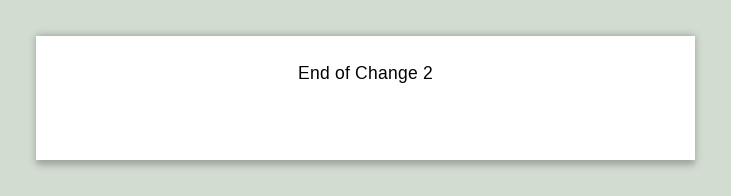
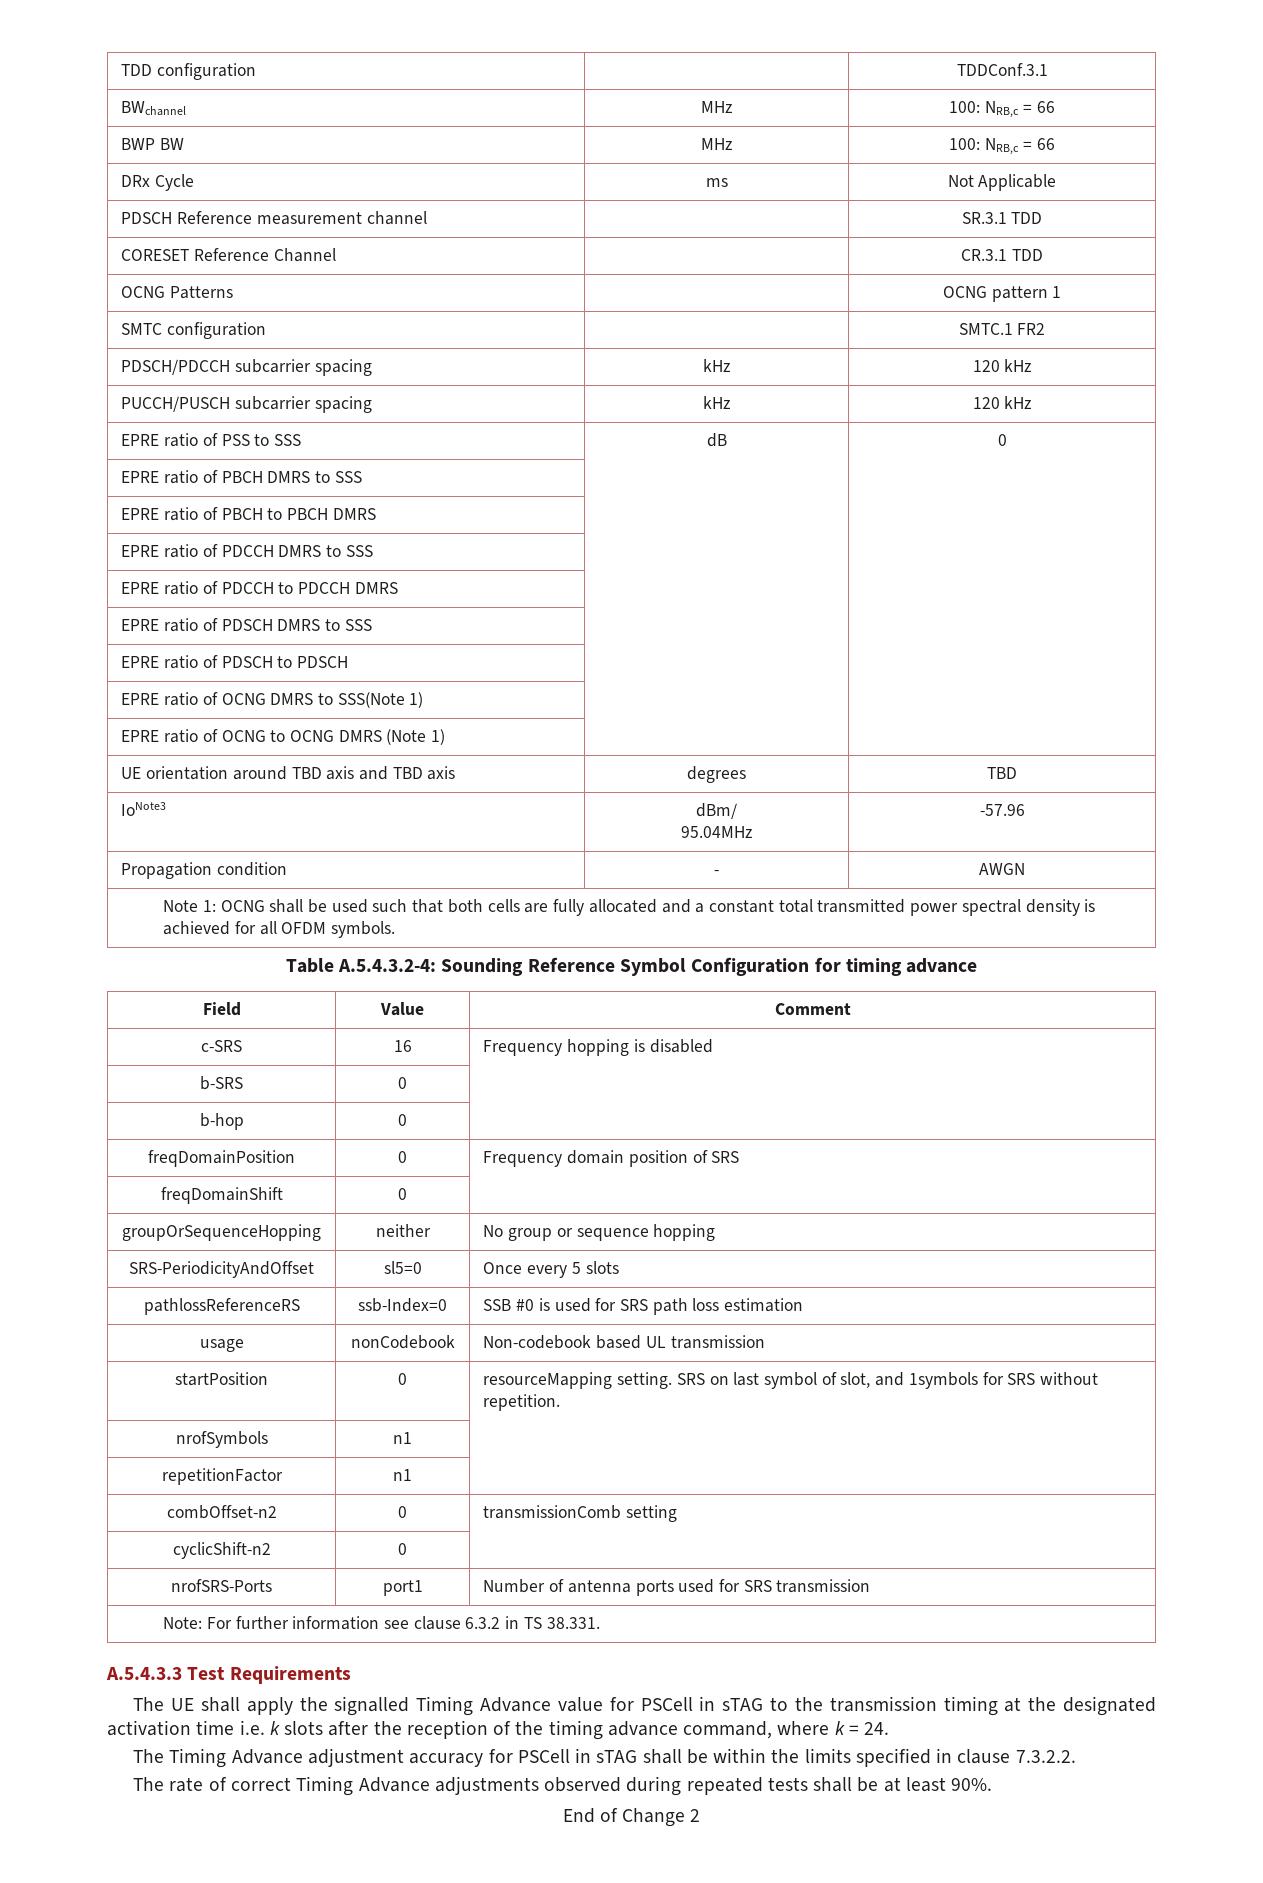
(298, 72) none -> [121,63,257,80] [956,63,1048,76] [121,101,187,116] [701,101,732,113] [949,101,1055,118] [121,138,185,150] [701,138,732,150] [949,138,1055,155] [121,174,195,191] [705,178,728,187] [947,174,1057,191] [121,211,427,225] [961,212,1043,224] [121,248,336,262] [961,249,1043,261] [121,286,234,299] [942,286,1062,302] [121,322,267,339] [958,323,1046,335] [121,359,372,376] [703,359,730,372] [972,359,1032,372] [121,396,372,413] [703,396,730,409] [972,396,1032,409] [121,433,302,447] [706,433,727,447] [997,434,1007,446] [121,470,362,484] [121,507,376,521] [121,544,373,558] [121,581,398,595] [121,618,372,632] [121,655,349,669] [121,692,424,708] [121,729,446,745] [121,766,456,780] [687,766,746,783] [987,767,1017,779] [121,802,167,816] [696,803,737,819] [681,826,752,838] [979,804,1025,816] [121,862,288,879] [714,870,719,875] [979,863,1025,875] [163,899,1096,916] [163,921,395,938] [285,957,978,976] [202,1002,241,1016] [380,1002,424,1016] [774,1003,851,1015] [201,1040,242,1052] [393,1040,412,1052] [483,1039,713,1056] [200,1076,243,1090] [398,1077,407,1089] [199,1113,244,1130] [398,1114,407,1126] [148,1150,295,1167] [398,1151,407,1163] [483,1150,740,1167] [160,1187,283,1204] [398,1188,407,1200] [122,1224,321,1241] [375,1224,431,1237] [483,1224,716,1241] [129,1261,314,1278] [383,1261,422,1274] [483,1261,619,1278] [143,1298,300,1315] [358,1298,447,1312] [483,1298,804,1315] [199,1339,244,1352] [350,1335,455,1349] [483,1335,765,1349] [175,1372,268,1386] [398,1373,407,1385] [483,1372,1099,1389] [483,1394,561,1411] [175,1431,268,1448] [393,1432,412,1444] [161,1468,283,1485] [393,1469,412,1481] [166,1505,277,1519] [398,1506,407,1518] [483,1505,678,1522] [172,1542,271,1559] [398,1543,407,1555] [171,1579,272,1592] [382,1580,423,1596] [483,1579,871,1596] [163,1616,600,1630] [106,1666,351,1684] [133,1696,1156,1716] [107,1720,890,1740] [133,1748,1076,1768] [133,1776,993,1796] TDD configuration | | TDDConf.3.1 // BWchannel | MHz | 100: NRB,c = 66 // BWP BW | MHz | 100: NRB,c = 66 // DRx Cycle | ms | Not Applicable // PDSCH Reference measurement channel | | SR.3.1 TDD // CORESET Reference Channel | | CR.3.1 TDD // OCNG Patterns | | OCNG pattern 1 // SMTC configuration | | SMTC.1 FR2 // PDSCH/PDCCH subcarrier spacing | kHz | 120 kHz // PUCCH/PUSCH subcarrier spacing | kHz | 120 kHz // EPRE ratio of PSS to SSS | dB | 0 // EPRE ratio of PBCH DMRS to SSS | | // EPRE ratio of PBCH to PBCH DMRS | | // EPRE ratio of PDCCH DMRS to SSS | | // EPRE ratio of PDCCH to PDCCH DMRS | | // EPRE ratio of PDSCH DMRS to SSS | | // EPRE ratio of PDSCH to PDSCH | | // EPRE ratio of OCNG DMRS to SSS(Note 1) | | // EPRE ratio of OCNG to OCNG DMRS (Note 1) | | // UE orientation around TBD axis and TBD axis | degrees | TBD // IoNote3 | dBm/ // 95.04MHz | -57.96 // Propagation condition | - | AWGN // Note 1: OCNG shall be used such that both cells are fully allocated and a constant total transmitted power spectral density is achieved for all OFDM symbols. // Table A.5.4.3.2-4: Sounding Reference Symbol Configuration for timing advance // Field | Value | Comment // c-SRS | 16 | Frequency hopping is disabled // b-SRS | 0 | // b-hop | 0 | // freqDomainPosition | 0 | Frequency domain position of SRS // freqDomainShift | 0 | // groupOrSequenceHopping | neither | No group or sequence hopping // SRS-PeriodicityAndOffset | sl5=0 | Once every 5 slots // pathlossReferenceRS | ssb-Index=0 | SSB #0 is used for SRS path loss estimation // usage | nonCodebook | Non-codebook based UL transmission // startPosition | 0 | resourceMapping setting. SRS on last symbol of slot, and 1symbols for SRS without repetition. // nrofSymbols | n1 | // repetitionFactor | n1 | // combOffset-n2 | 0 | transmissionComb setting // cyclicShift-n2 | 0 | // nrofSRS-Ports | port1 | Number of antenna ports used for SRS transmission // Note: For further information see clause 6.3.2 in TS 38.331. // A.5.4.3.3 Test Requirements // The UE shall apply the signalled Timing Advance value for PSCell in sTAG to the transmission timing at the designated activation time i.e. k slots after the reception of the timing advance command, where k = 24. // The Timing Advance adjustment accuracy for PSCell in sTAG shall be within the limits specified in clause 7.3.2.2. // The rate of correct Timing Advance adjustments observed during repeated tests shall be at least 90%. //

